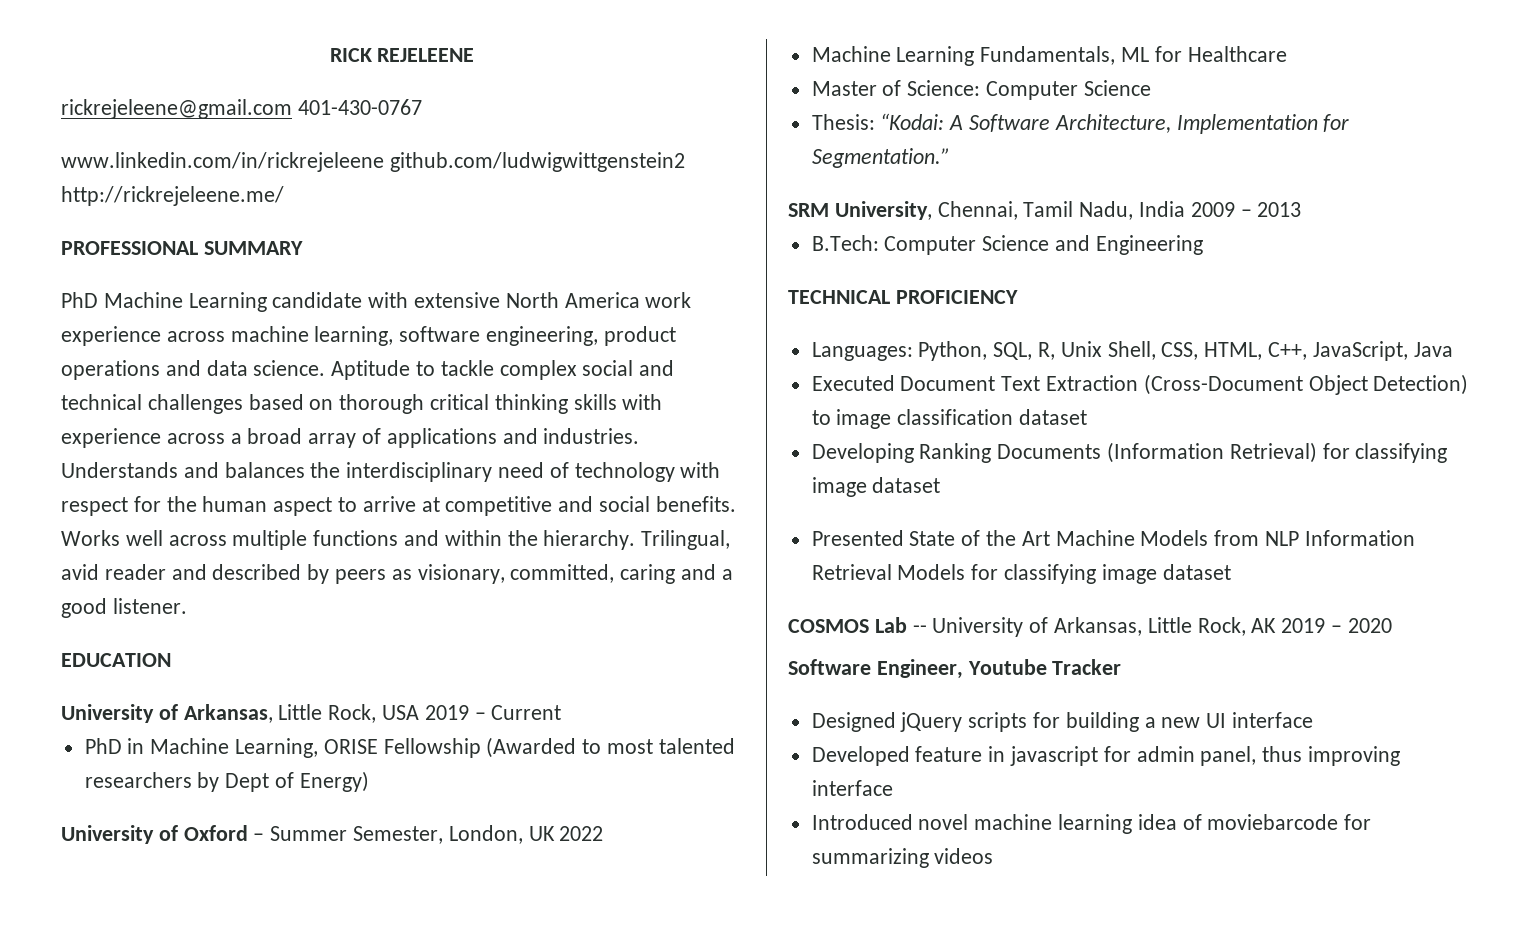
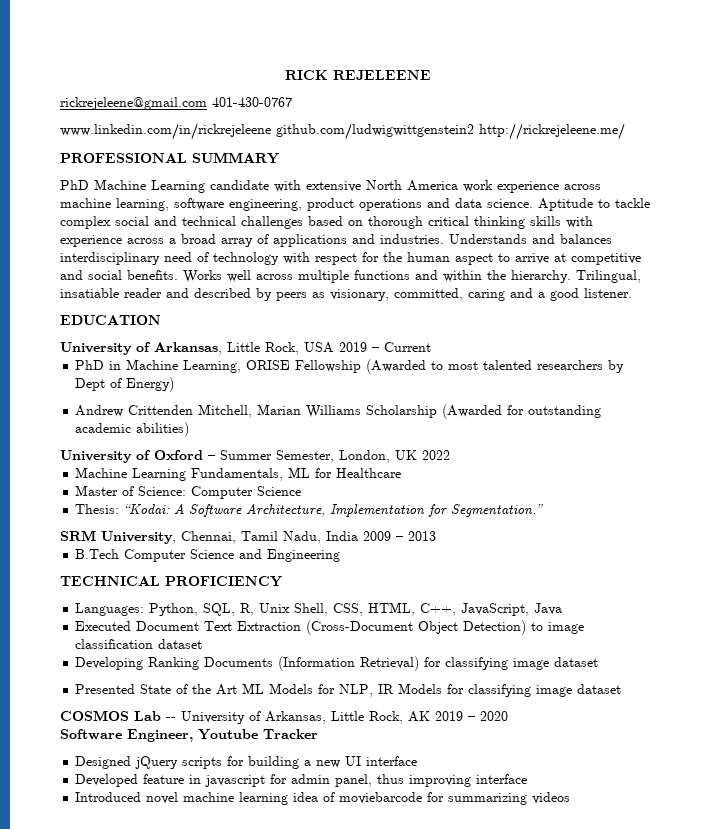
[310,462,341,478] the -> (612, 239) none
[61,564,99,580] avid -> [60,288,119,298] insatiable
(369, 781) none -> [75,404,602,419] [75,422,190,437] // Andrew Crittenden Mitchell, Marian Williams Scholarship (Awarded for outstanding academic abilities)
[811,235,879,251] B.Tech: -> [75,549,120,559] B.Tech
[1055,530,1415,546] [811,564,892,580] Machine Models from NLP Information Retrieval -> [242,683,395,697] ML Models for NLP, IR

